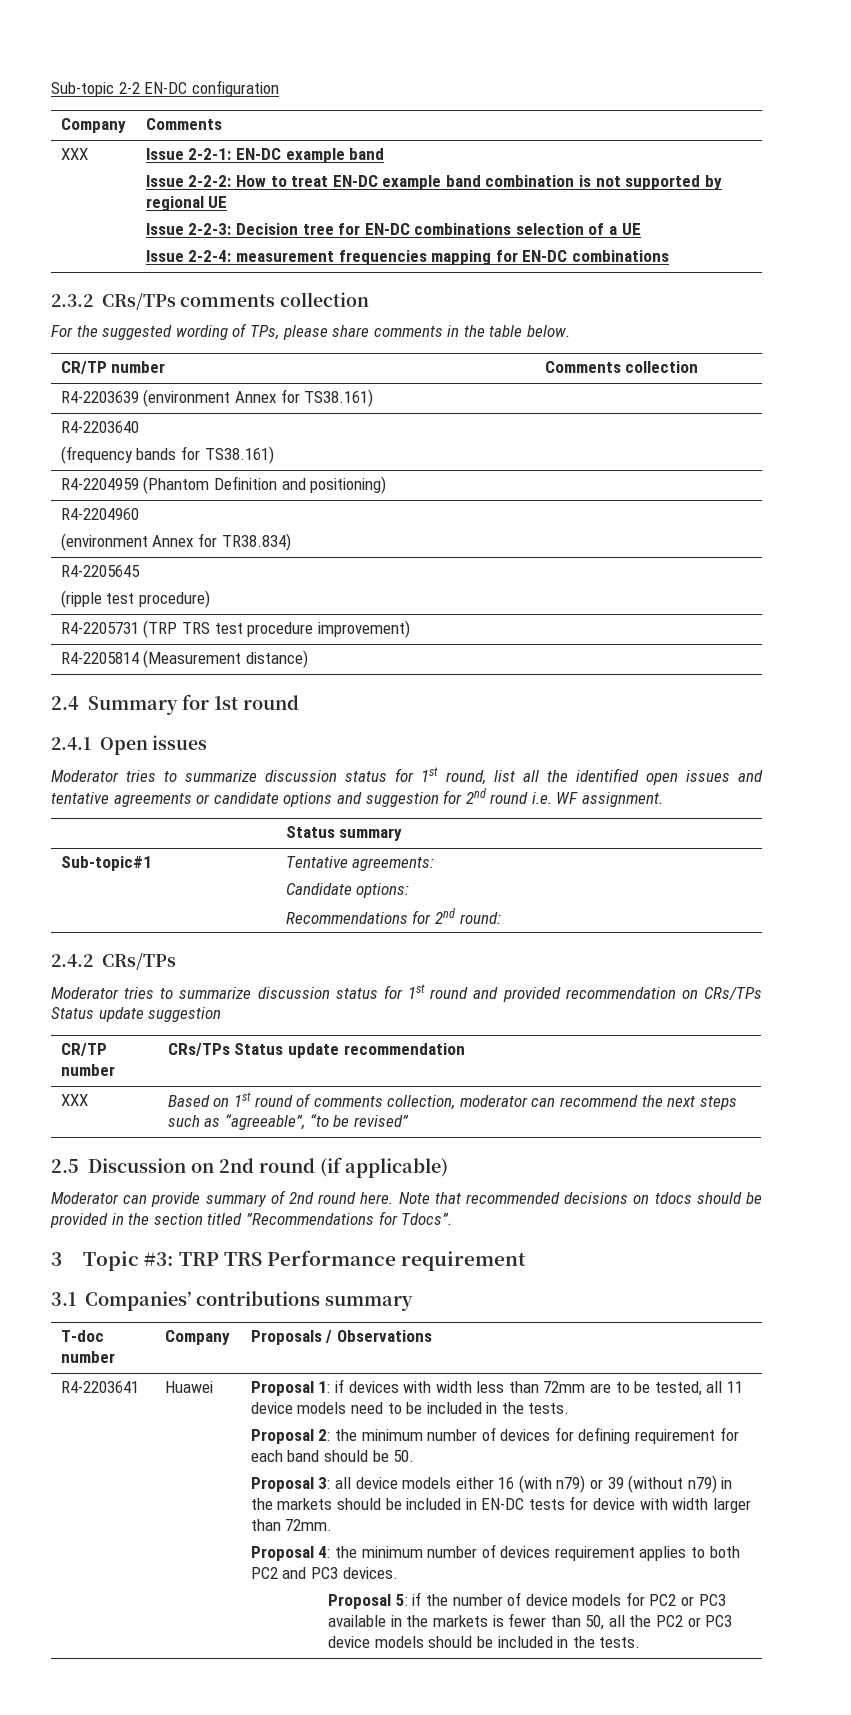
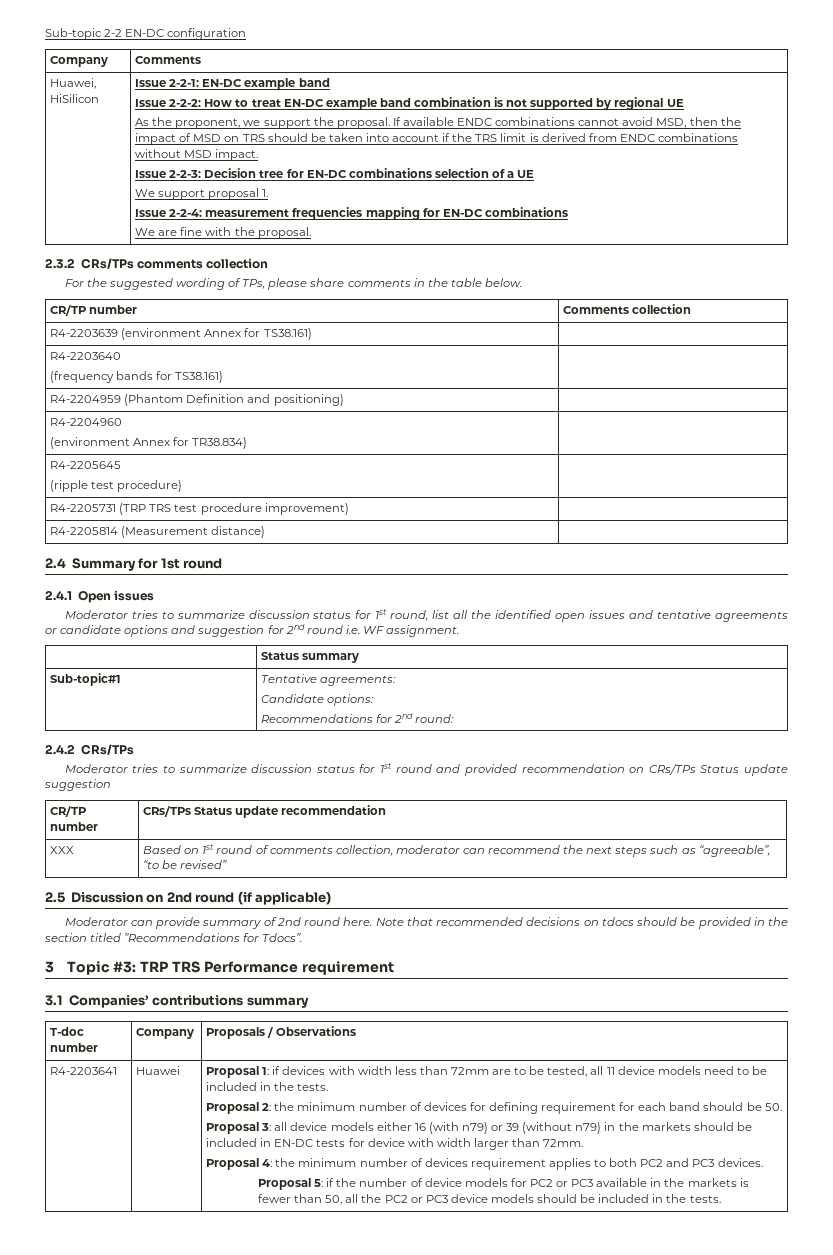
[60,148,88,160] XXX -> [50,78,97,89] [50,94,100,103] Huawei, HiSilicon
(228, 202) none -> [135,117,741,129] [135,133,739,145] [135,149,259,161] // As the proponent, we support the proposal. If available ENDC combinations cannot avoid MSD, then the impact of MSD on TRS should be taken into account if the TRS limit is derived from ENDC combinations without MSD impact.
(641, 229) none -> [135,188,269,200] // We support proposal 1.
(669, 256) none -> [135,227,311,239] // We are fine with the proposal.

